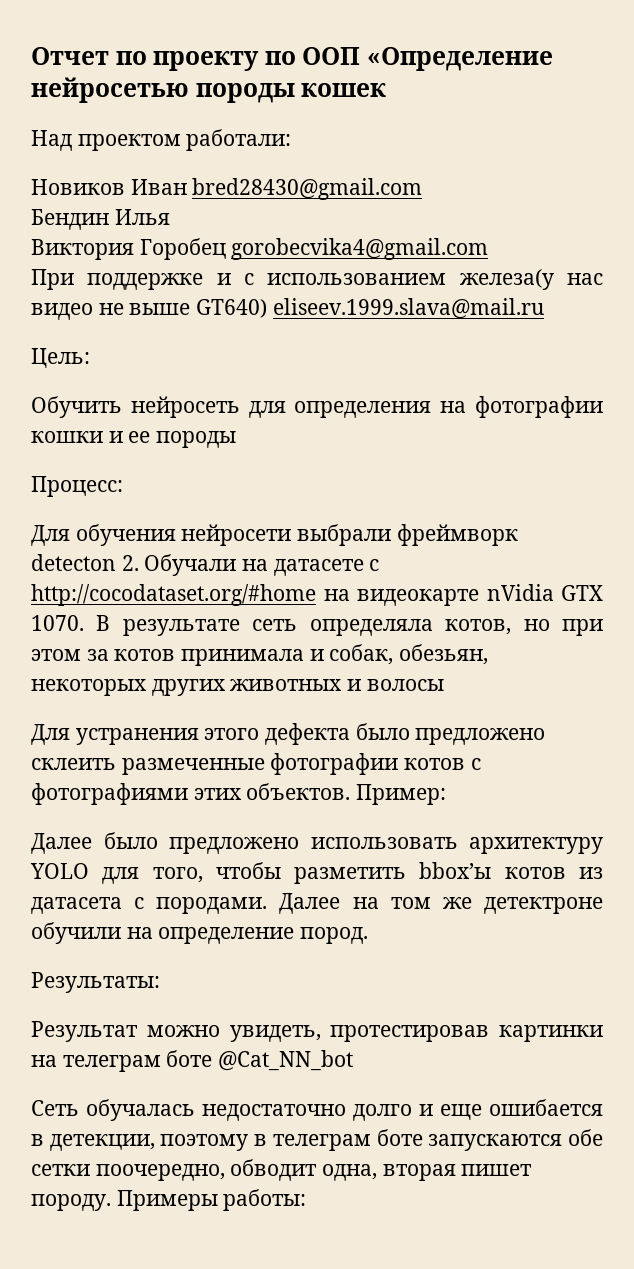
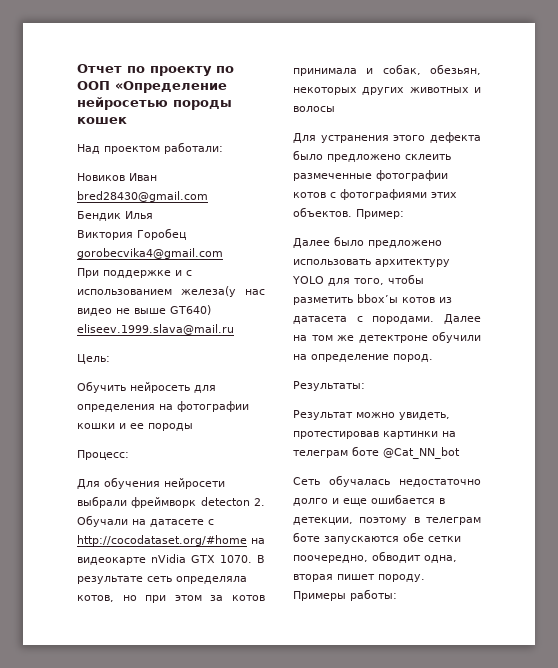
[31,209,109,230] Бендин -> [77,211,121,221] Бендик

